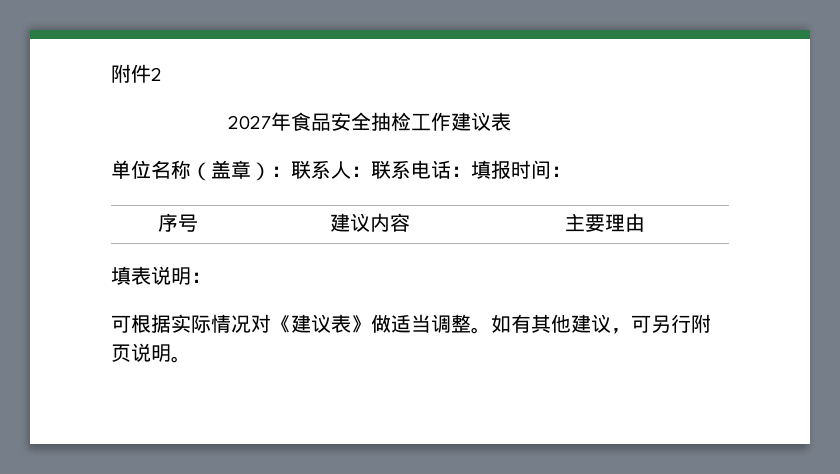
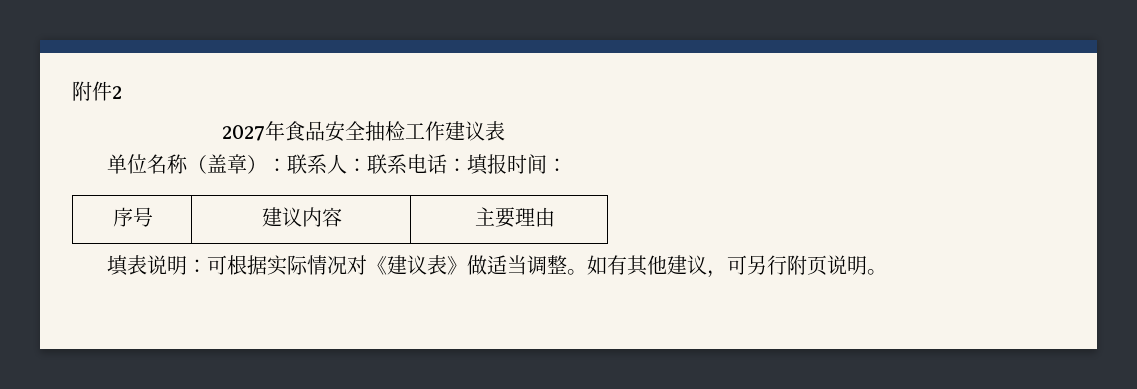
(211, 277) // -> (208, 266) none

